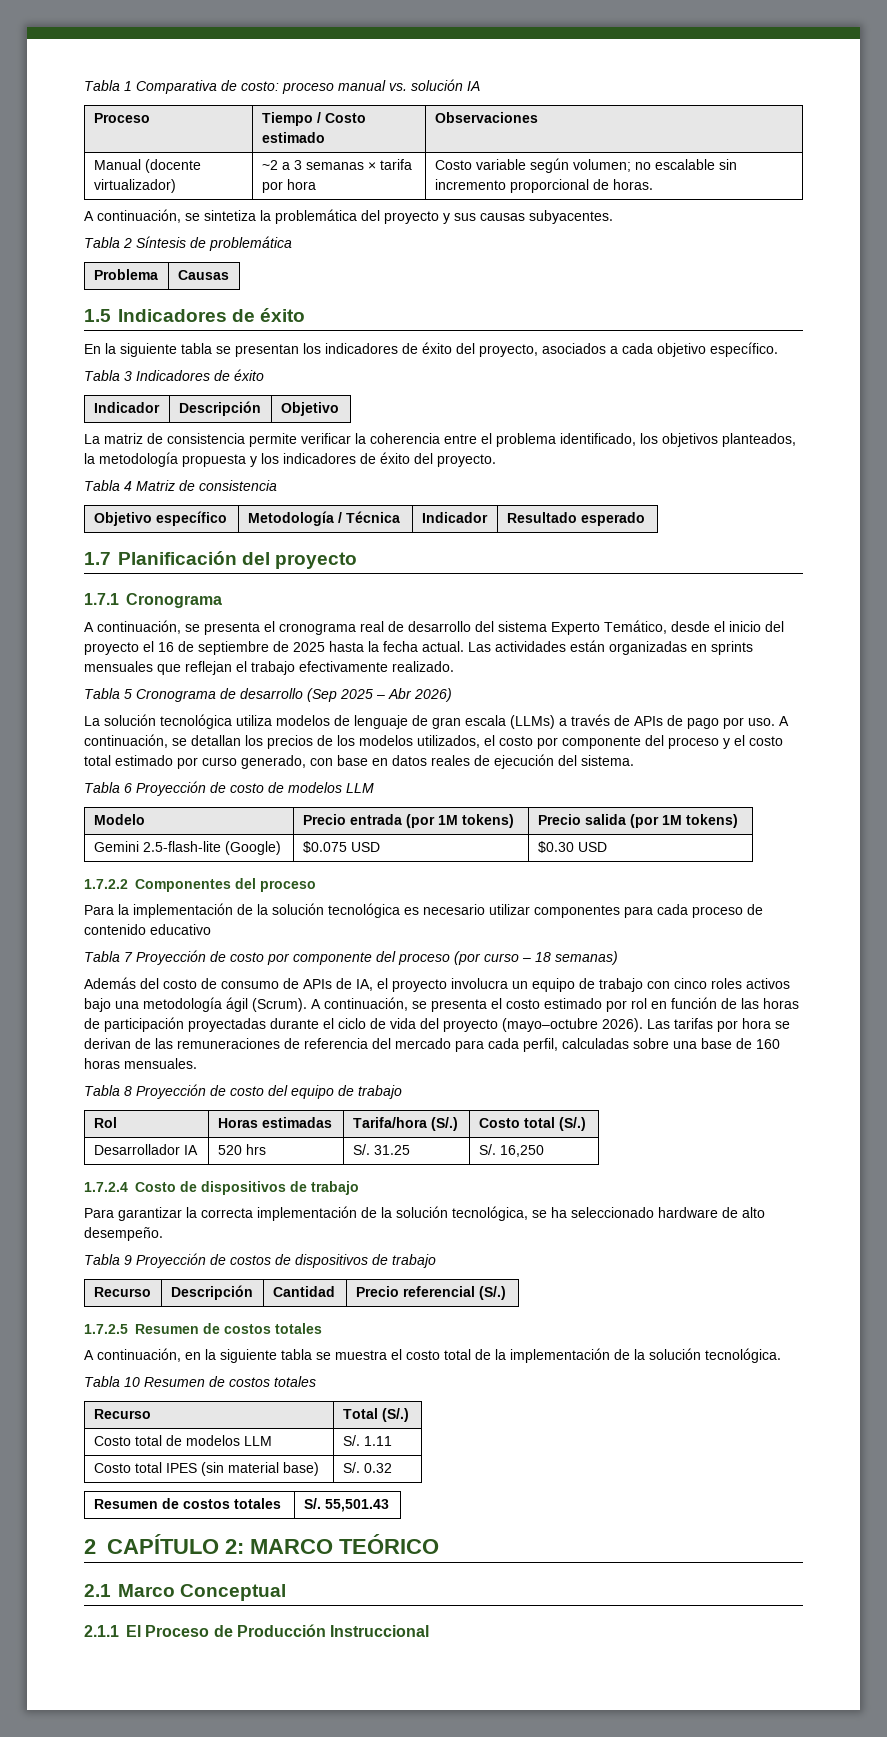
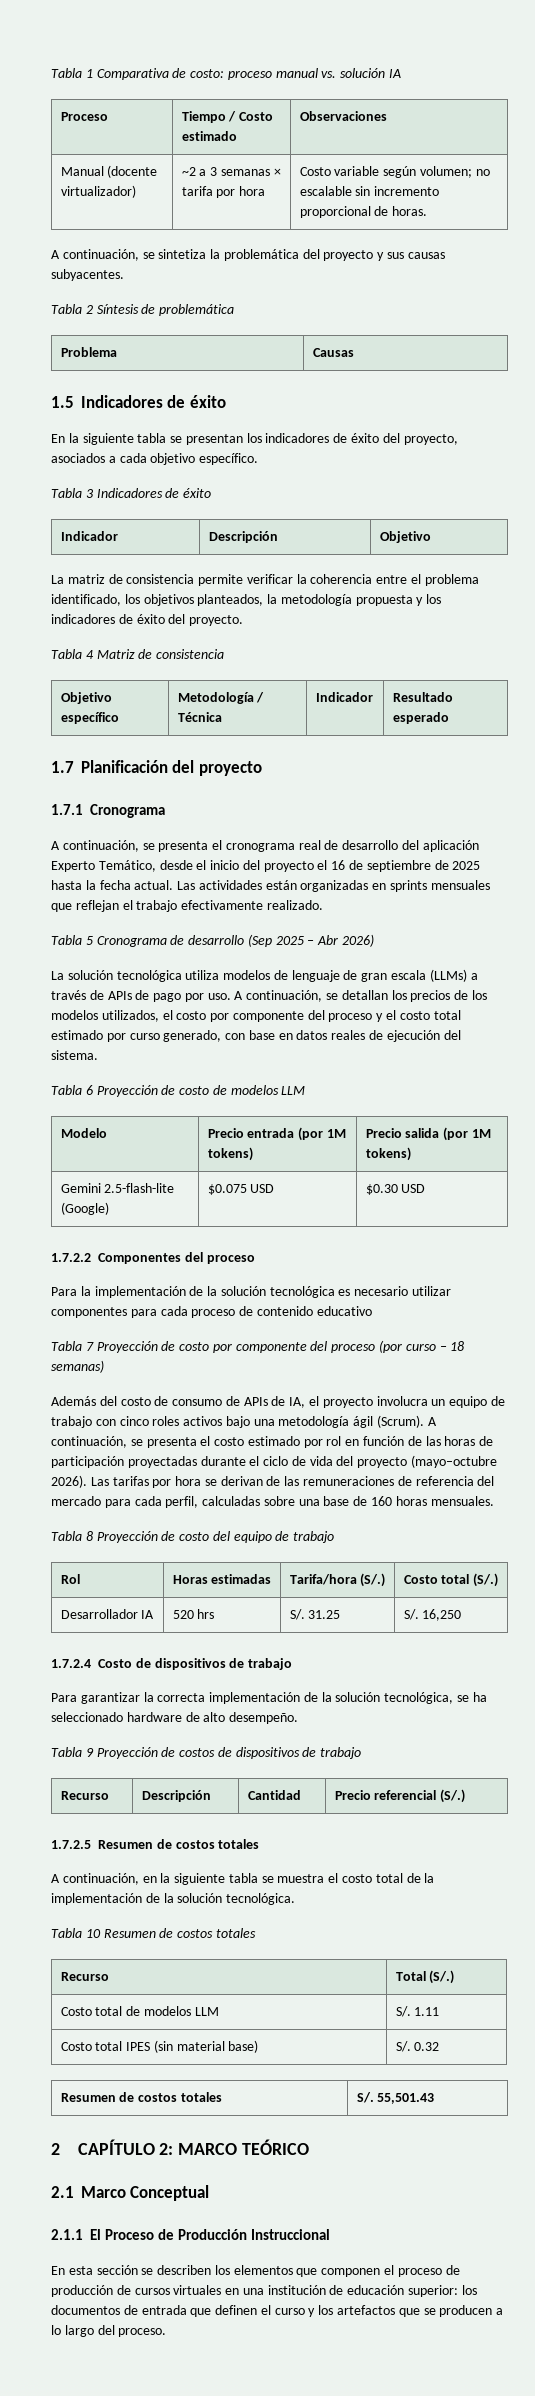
[498,621,547,632] sistema -> [422,840,479,852] aplicación
(430, 1631) none -> [51,2265,460,2277] [51,2285,477,2297] [51,2305,504,2317] [51,2325,167,2337] // En esta sección se describen los elementos que componen el proceso de producción de cursos virtuales en una institución de educación superior: los documentos de entrada que definen el curso y los artefactos que se producen a lo largo del proceso.

